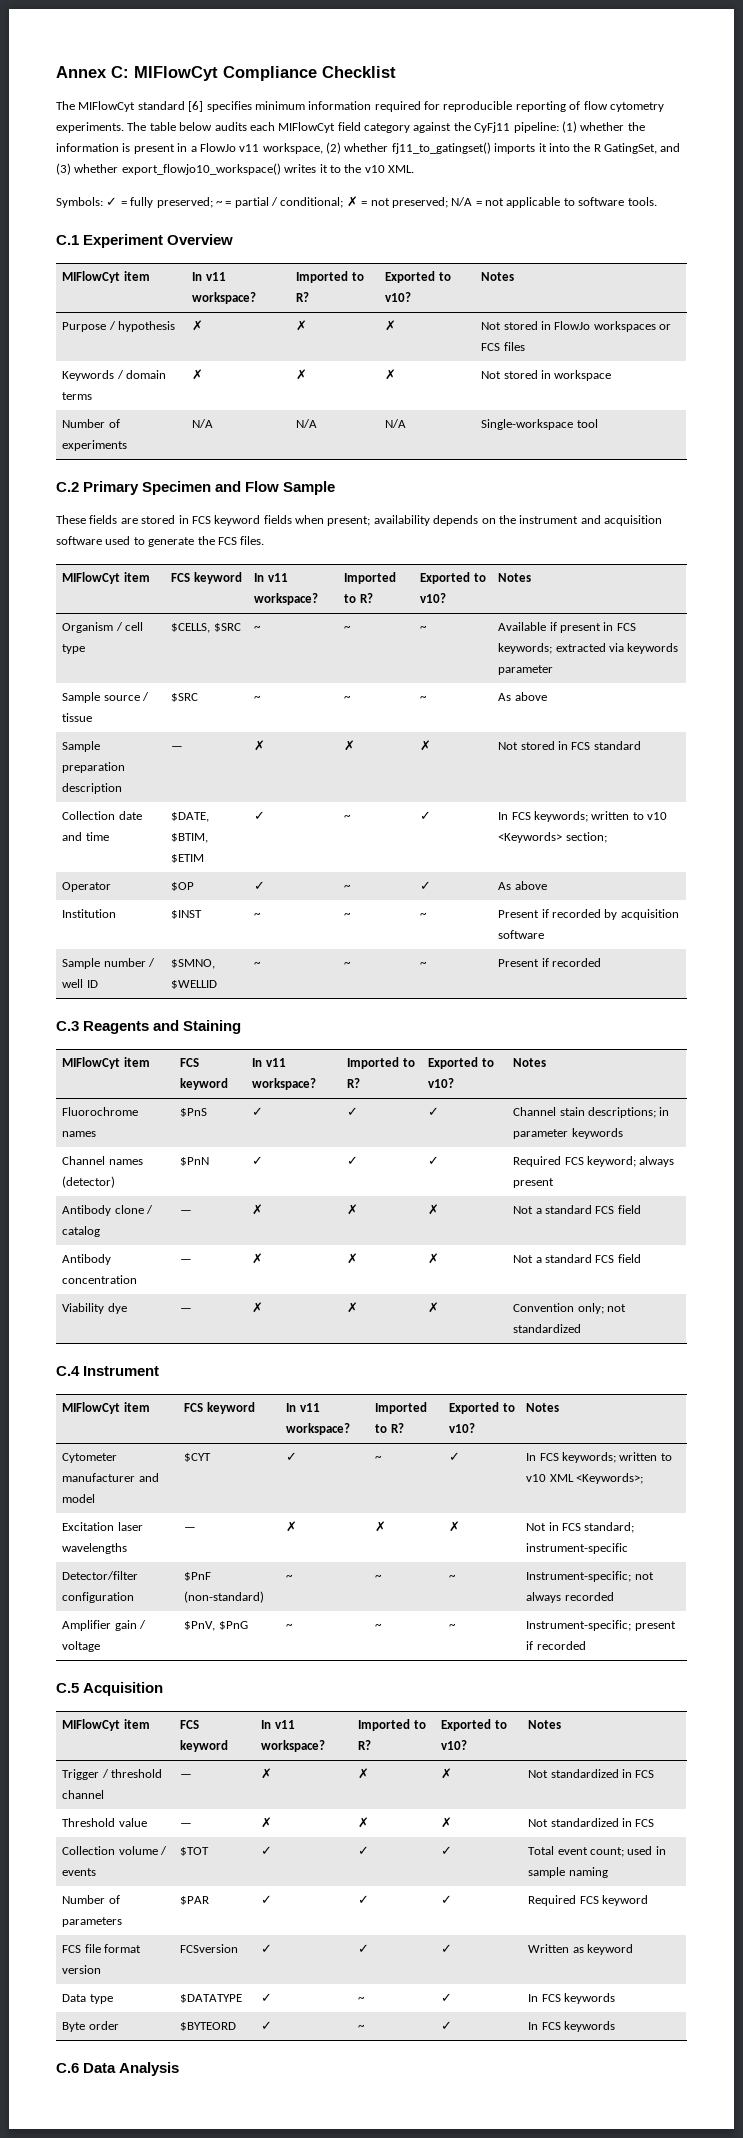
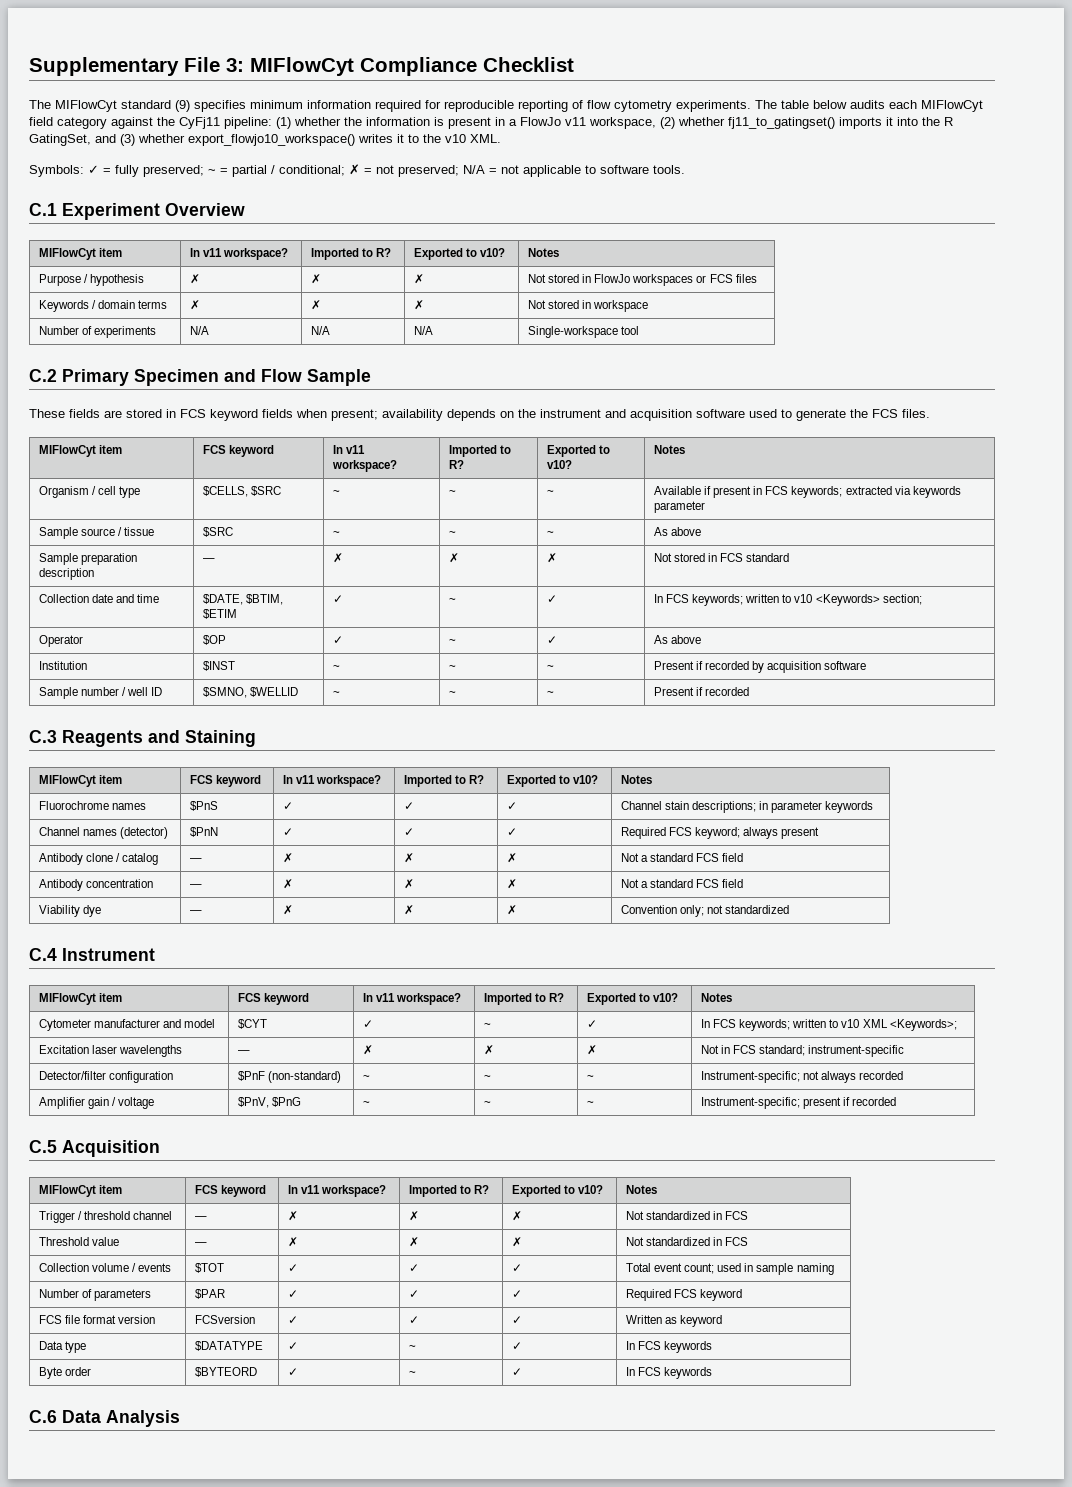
[56,66,129,78] Annex C: -> [29,57,244,76] Supplementary File 3:
[188,101,204,112] [6] -> [175,100,190,112] (9)

